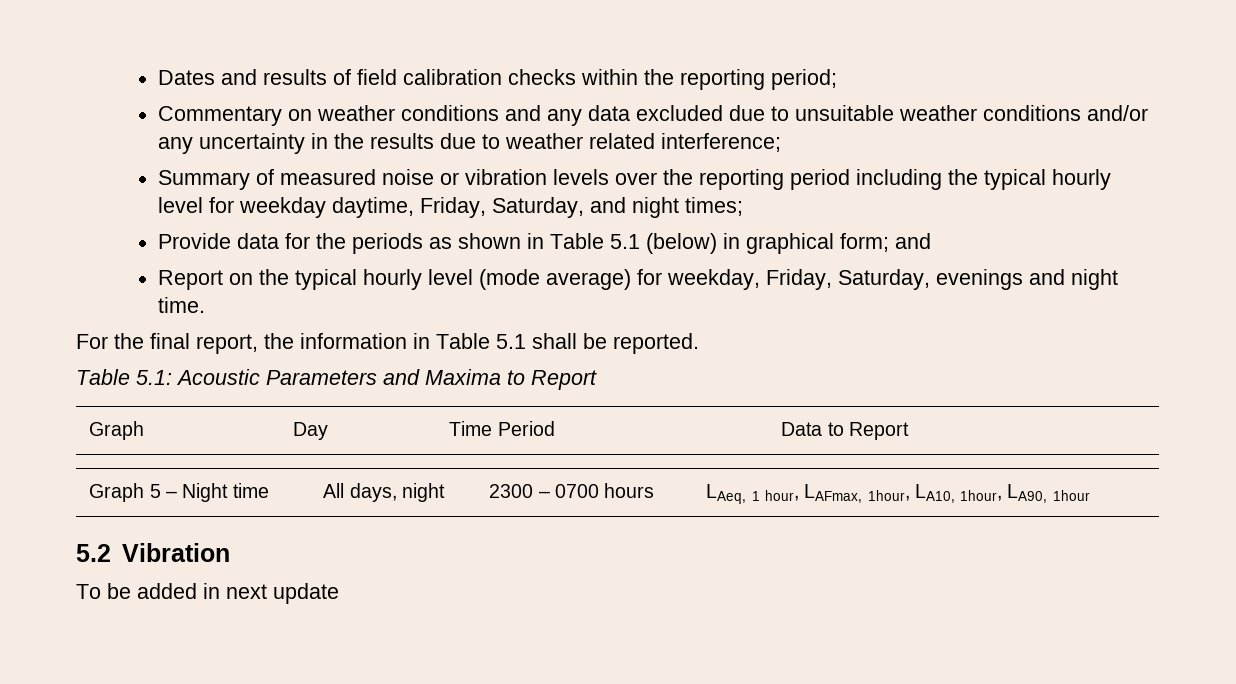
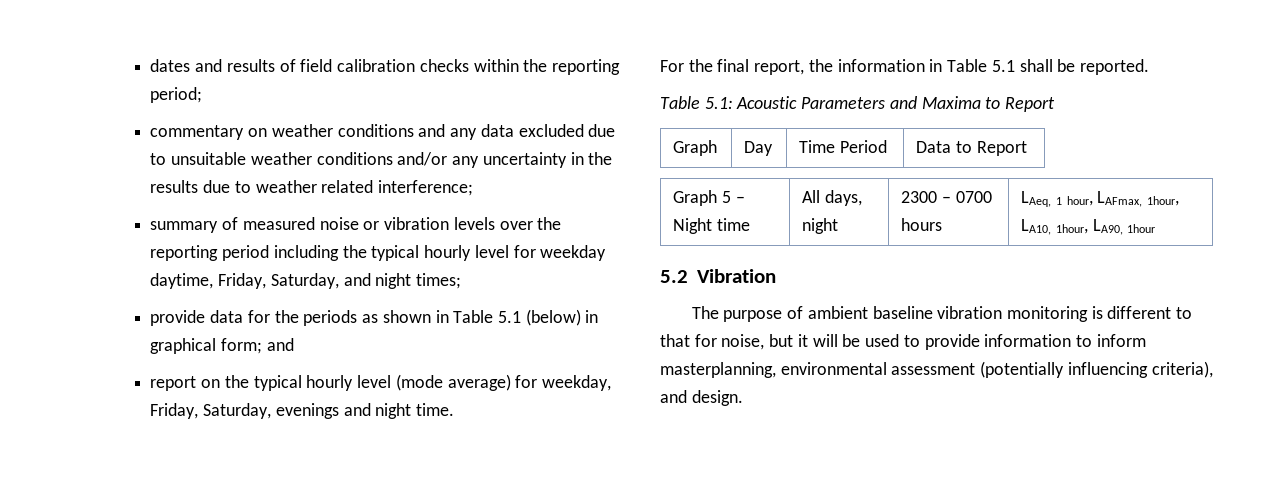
[158,70,216,85] Dates -> [150,59,191,72] dates
[158,106,283,126] Commentary -> [150,125,245,140] commentary
[158,170,251,190] Summary -> [150,221,219,233] summary
[158,233,232,249] Provide -> [150,310,206,326] provide
[158,270,224,290] Report -> [150,376,197,391] report
[76,583,339,604] To be added in next update -> [691,306,1193,322] [660,334,1146,350] [660,361,1213,378] [660,390,743,406] The purpose of ambient baseline vibration monitoring is different to that for noise, but it will be used to provide information to inform masterplanning, environmental assessment (potentially influencing criteria), and design.

